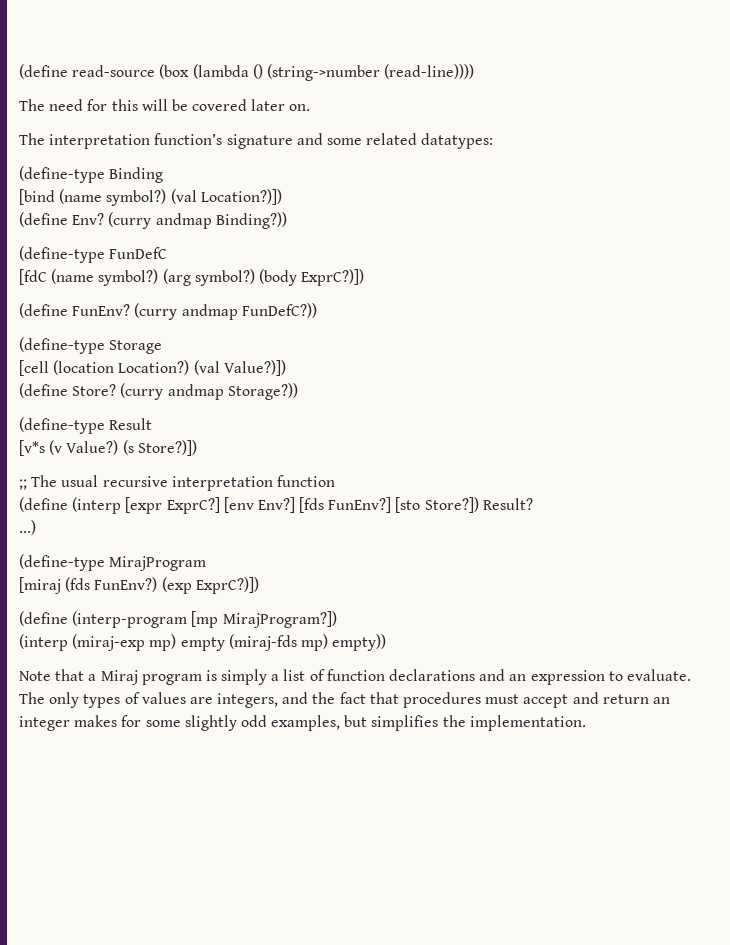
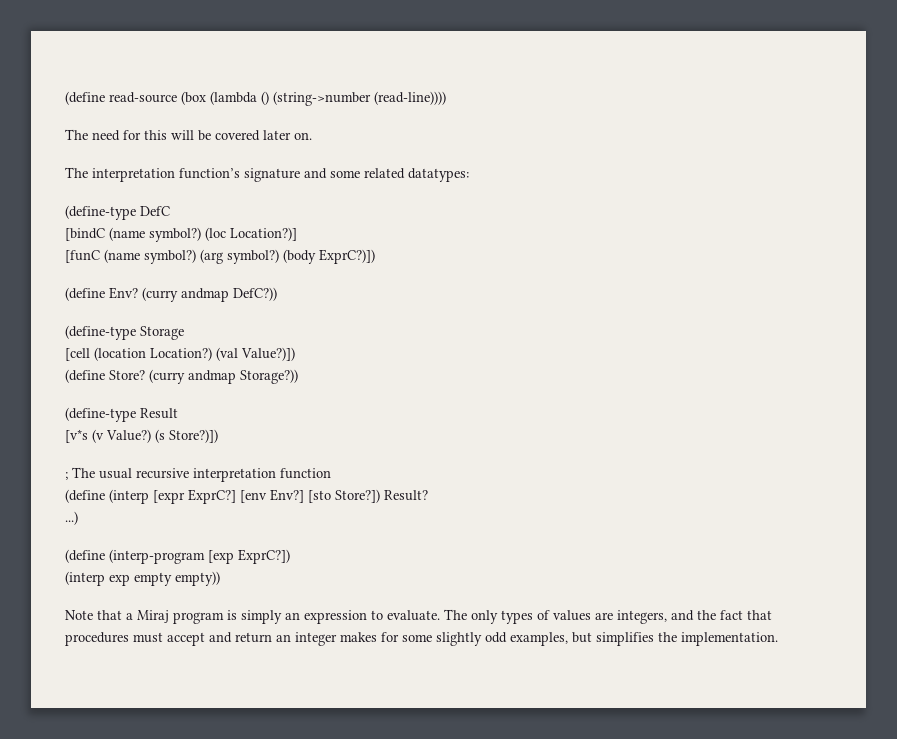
[109,167,164,183] [19,189,282,206] [19,212,287,229] [19,246,168,263] [19,269,47,285] Binding // [bind (name symbol?) (val Location?)]) // (define Env? (curry andmap Binding?)) // (define-type FunDefC // [fdC -> [140,206,170,216] [65,227,297,242] [65,250,100,263] DefC // [bindC (name symbol?) (loc Location?)] // [funC
[72,303,317,320] FunEnv? (curry andmap FunDefC?)) -> [109,287,277,302] Env? (curry andmap DefC?))
[19,479,27,490] ;; -> [65,472,68,480] ;
[299,497,392,513] [fds FunEnv?] -> (304, 496) none
[19,554,207,571] [19,577,259,594] // (define-type MirajProgram // [miraj (fds FunEnv?) (exp ExprC?)]) -> (78, 518) none
[191,611,337,628] [19,634,328,651] [mp MirajProgram?]) // (interp (miraj-exp mp) empty (miraj-fds mp) -> [208,549,290,564] [65,571,172,586] [exp ExprC?]) // (interp exp empty
[271,669,506,681] a list of function declarations and -> (282, 617) none

